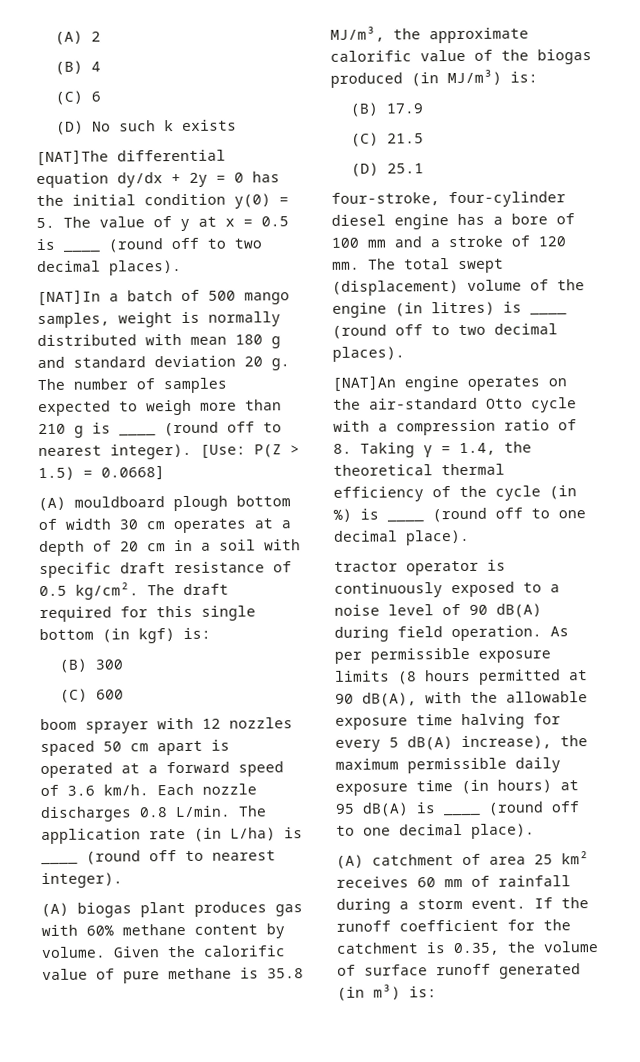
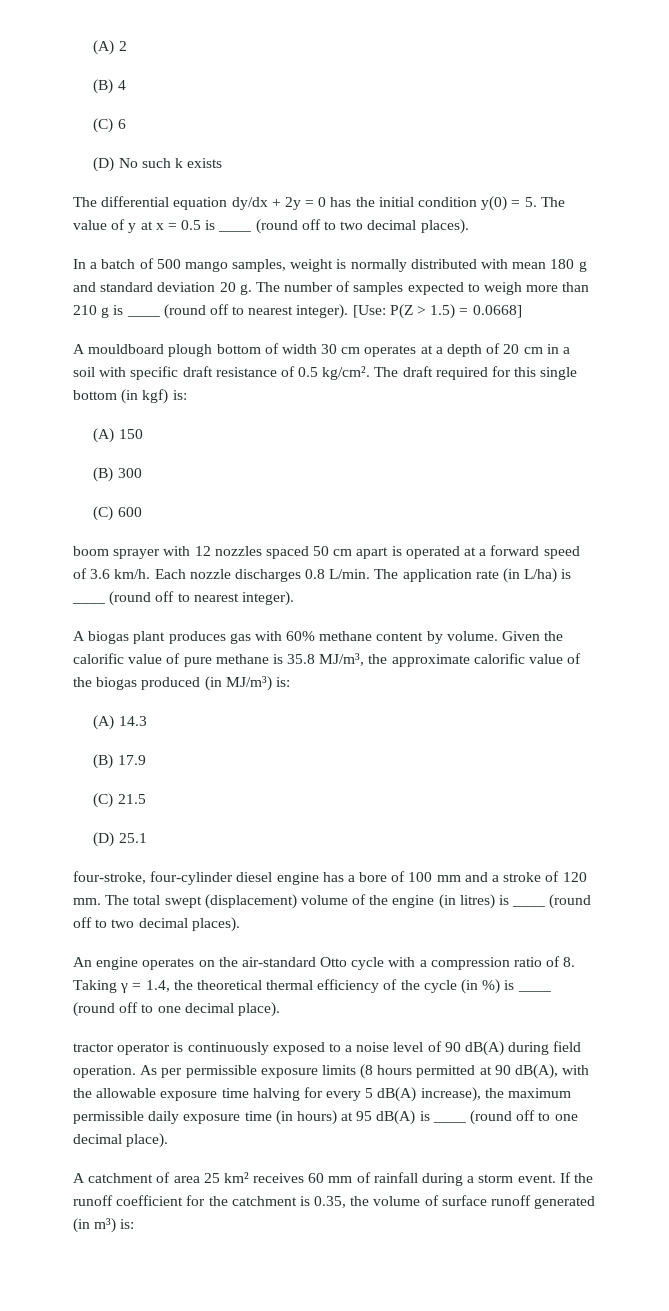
[36,149,109,167] [NAT]The -> [73,197,97,207] The
[37,289,101,307] [NAT]In -> [73,259,86,269] In
[38,496,66,512] (A) -> [73,344,85,354] A
(211, 633) none -> [93,428,143,443] // (A) 150
[41,902,69,918] (A) -> [73,631,85,641] A
(538, 77) none -> [93,715,147,730] // (A) 14.3
[332,375,397,392] [NAT]An -> [73,957,92,967] An
[336,854,364,869] (A) -> [73,1173,85,1183] A

